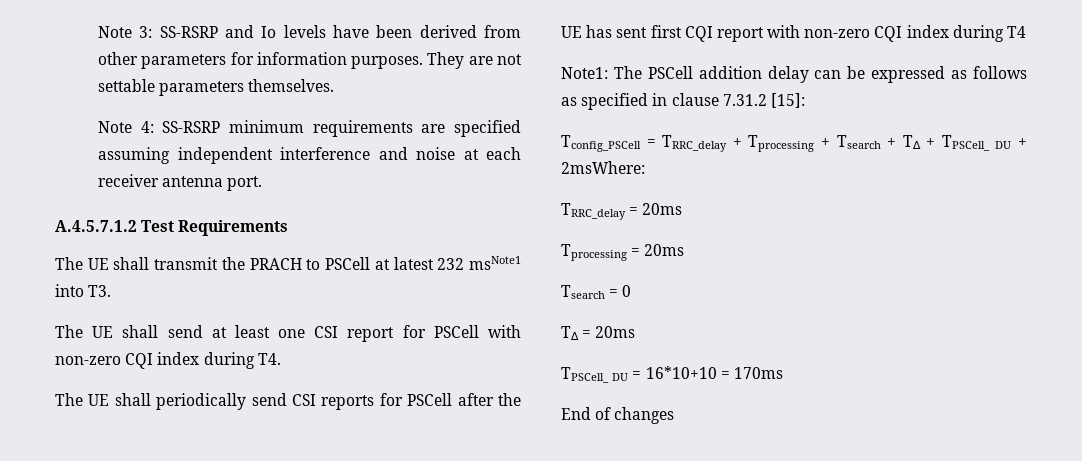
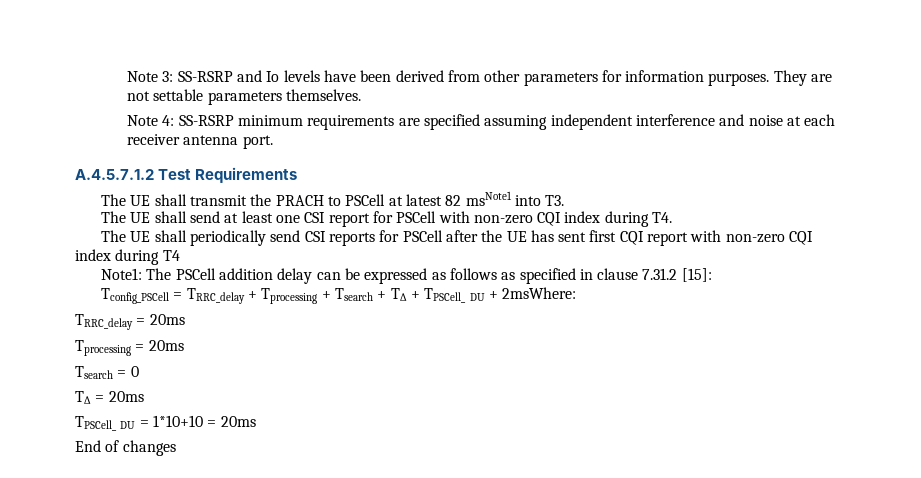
[437,258,465,270] 232 -> [445,195,462,206] 82
[645,366,783,379] 16*10+10 = 170ms -> [152,415,256,427] 1*10+10 = 20ms

